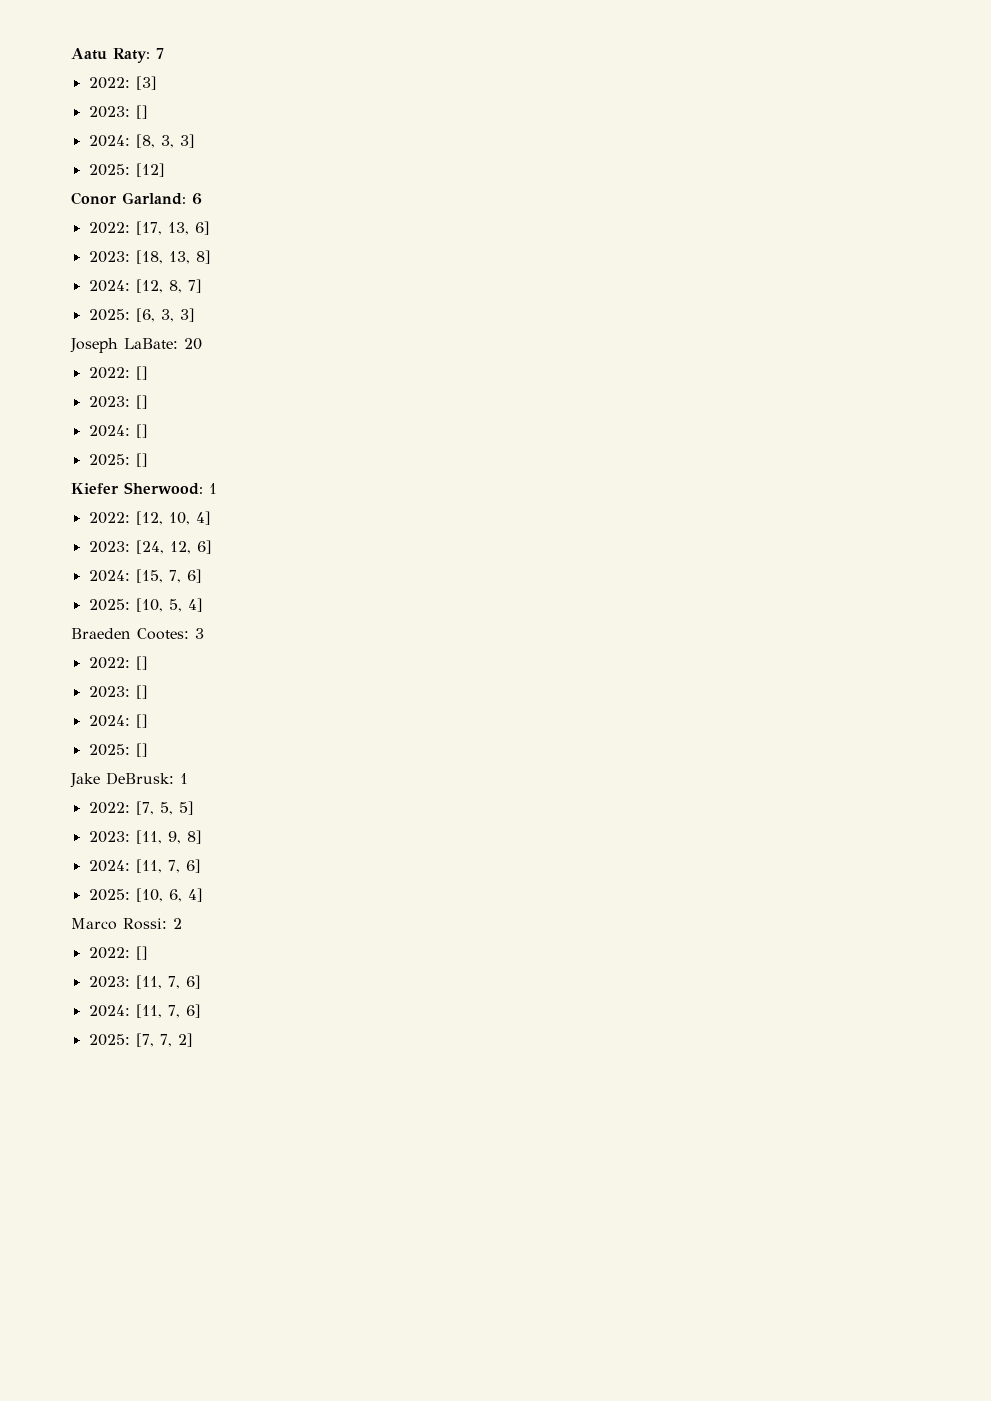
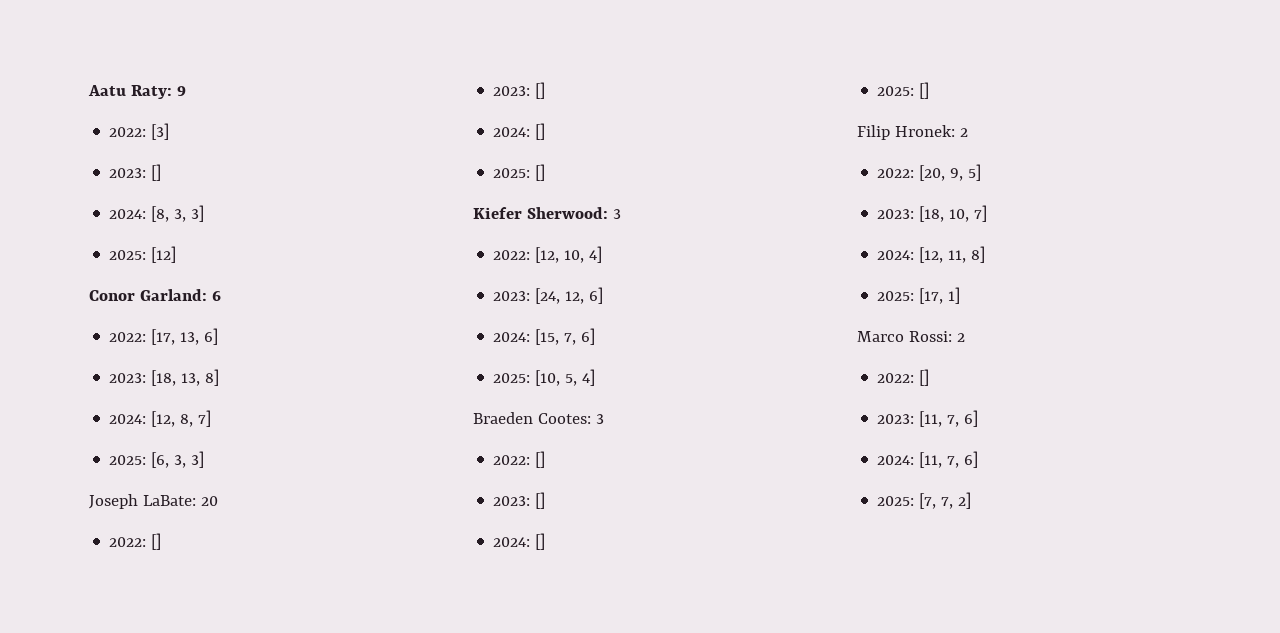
[156,48,164,59] 7 -> [176,86,186,96] 9
[209,483,217,494] 1 -> [612,209,621,219] 3
[70,772,188,788] [88,801,173,815] Jake DeBrusk: 1 // 2022: [7, 5, -> [857,125,968,140] [877,165,964,181] Filip Hronek: 2 // 2022: [20, 9,
[135,830,202,844] [88,859,201,873] [88,888,203,902] [11, 9, 8] // 2024: [11, 7, 6] // 2025: [10, 6, 4] -> [919,205,988,222] [877,246,986,263] [877,287,961,304] [18, 10, 7] // 2024: [12, 11, 8] // 2025: [17, 1]

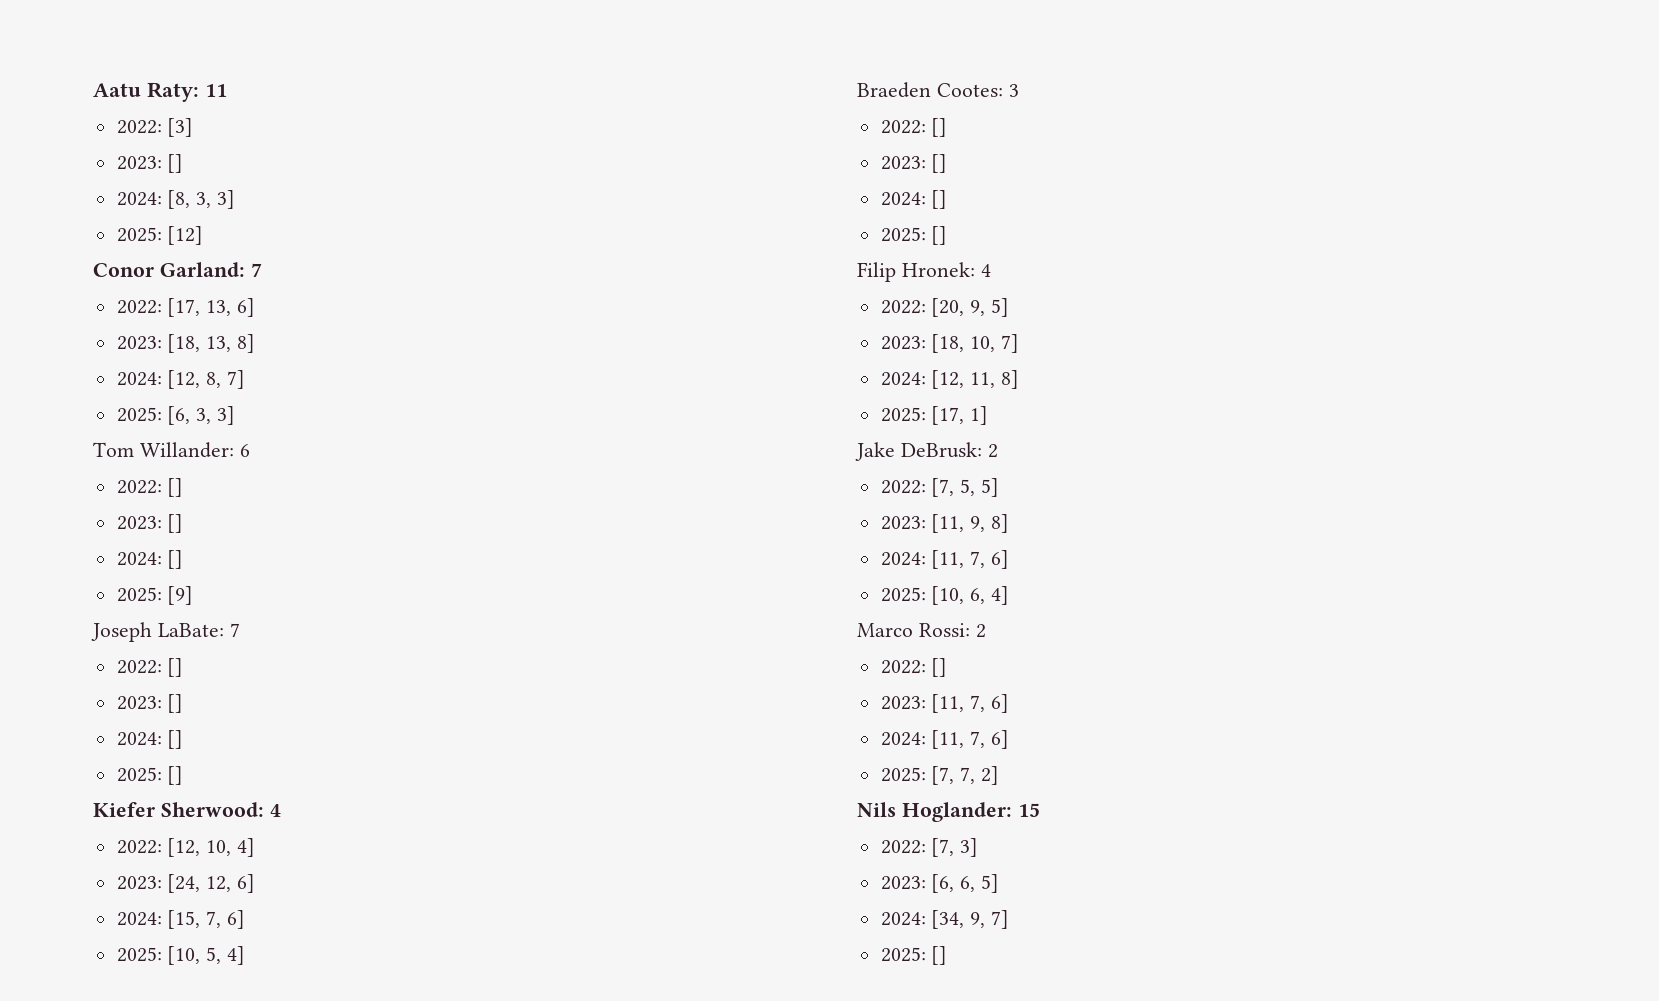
[176,86,186,96] 9 -> [204,84,227,97] 11
[211,291,221,301] 6 -> [250,263,262,277] 7
(205, 459) none -> [93,442,250,458] [116,478,184,497] [116,514,184,533] [116,550,184,569] [116,586,194,605] // Tom Willander: 6 // 2022: [] // 2023: [] // 2024: [] // 2025: [9]
[200,496,218,506] 20 -> [229,623,240,637] 7
[612,209,621,219] 3 -> [269,804,281,817] 4
[959,128,968,137] 2 -> [980,264,991,277] 4
(961, 295) none -> [855,442,998,461] [880,478,1000,497] [880,514,1010,533] [880,550,1010,569] [880,586,1010,605] // Jake DeBrusk: 2 // 2022: [7, 5, 5] // 2023: [11, 9, 8] // 2024: [11, 7, 6] // 2025: [10, 6, 4]
(972, 500) none -> [857,802,1040,822] [880,838,979,857] [880,874,1000,893] [880,910,1010,929] [880,946,948,965] // Nils Hoglander: 15 // 2022: [7, 3] // 2023: [6, 6, 5] // 2024: [34, 9, 7] // 2025: []

